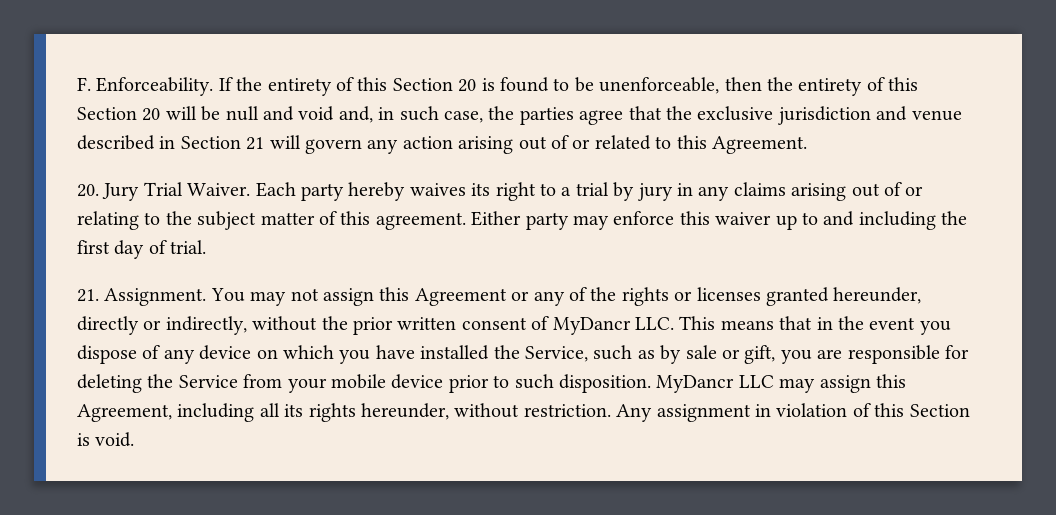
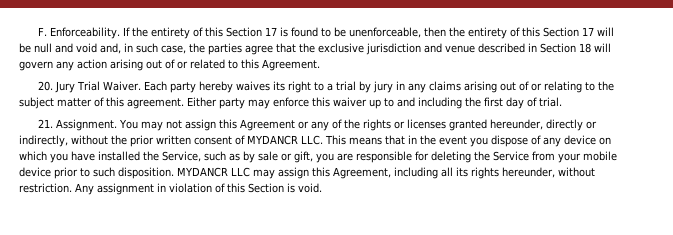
[458,79,477,92] 20 -> [265,27,278,36] 17
[142,108,161,121] 20 -> [582,27,595,36] 17
[246,137,265,150] 21 -> [579,43,591,53] 18
[552,317,631,335] MyDancr -> [247,135,298,145] MYDANCR
[656,375,735,393] MyDancr -> [177,167,228,177] MYDANCR

